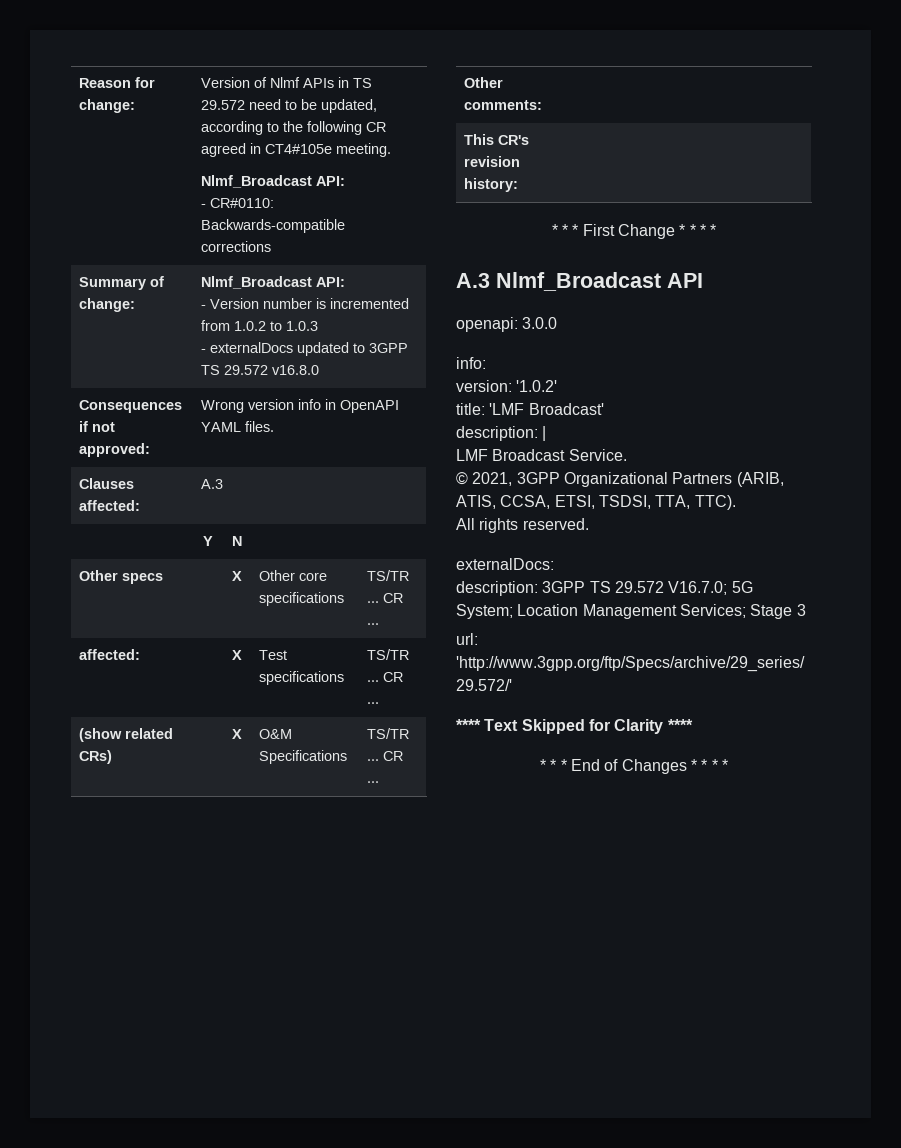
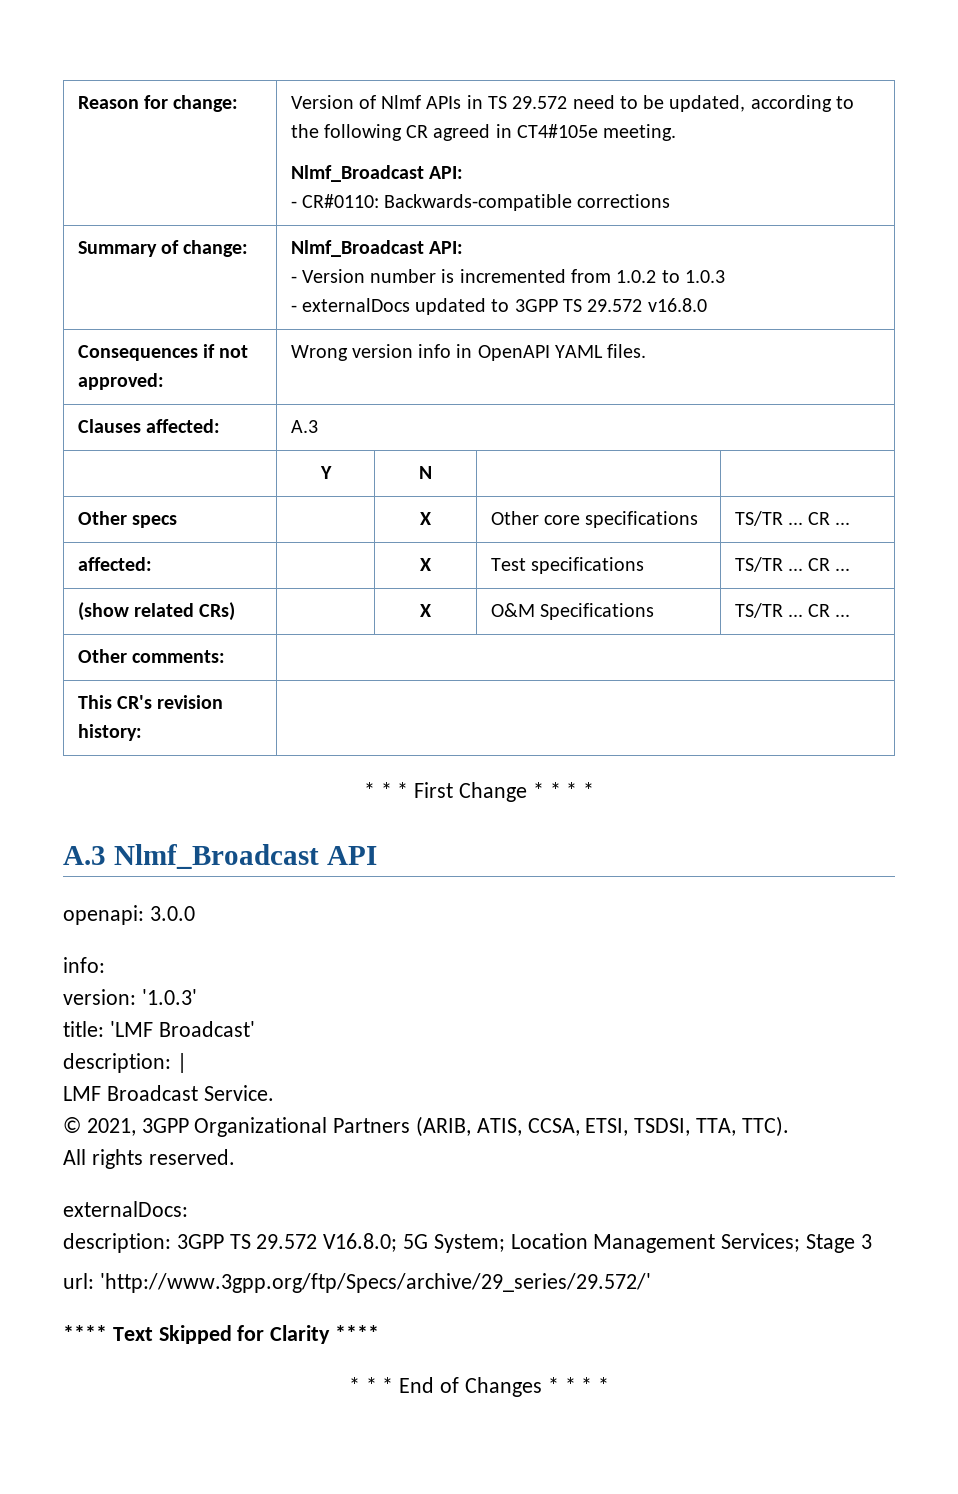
[516,380,558,392] '1.0.2' -> [141,989,197,1005] '1.0.3'
[668,581,728,595] V16.7.0; -> [323,1233,398,1252] V16.8.0;

